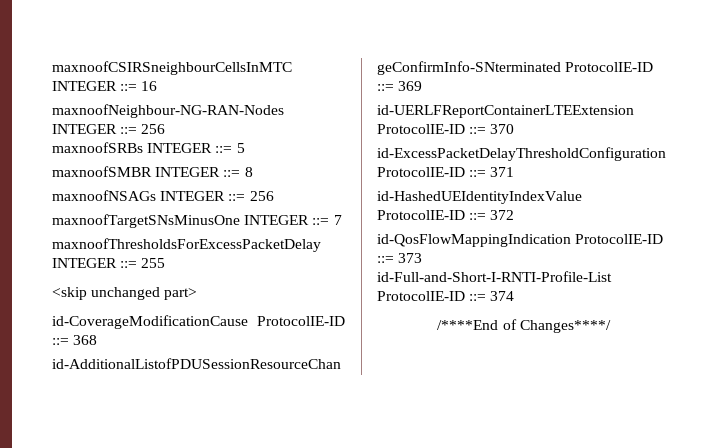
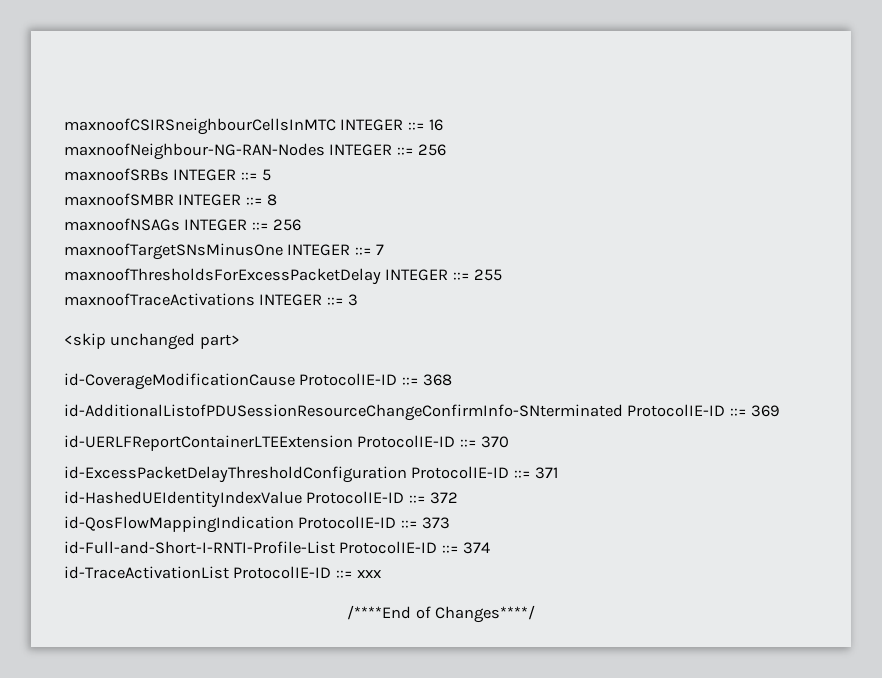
(166, 263) none -> [64,293,359,306] // maxnoofTraceActivations INTEGER ::= 3
(515, 296) none -> [64,566,382,579] // id-TraceActivationList ProtocolIE-ID ::= xxx

